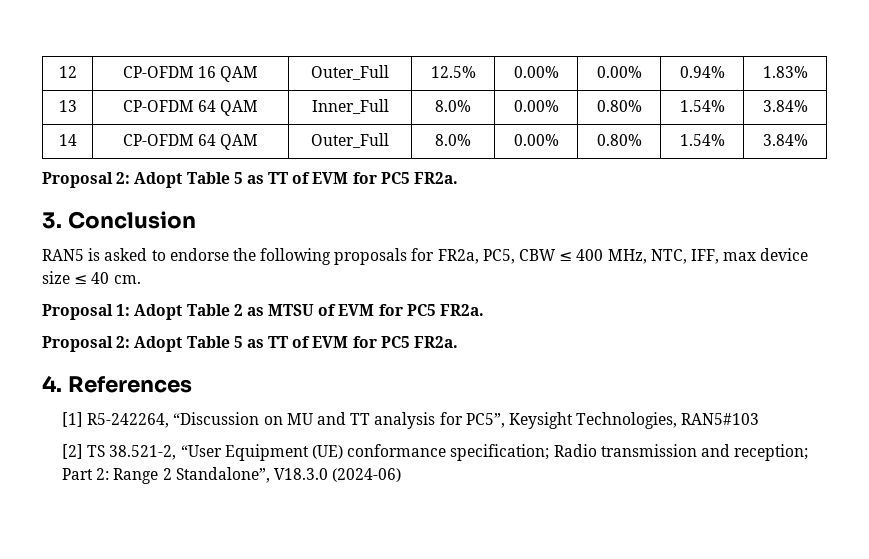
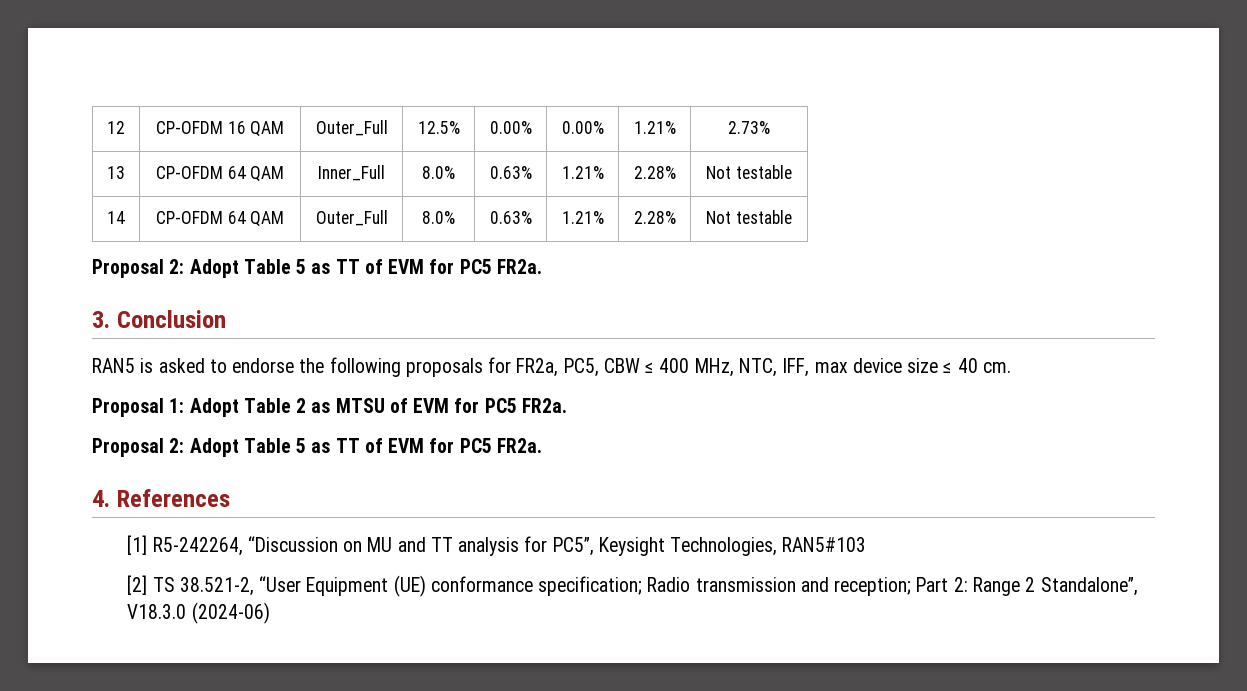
[679,66,725,78] [762,66,808,78] 0.94% | 1.83% -> [633,121,676,134] [728,121,770,134] 1.21% | 2.73%
[513,100,559,112] [596,100,642,112] [679,100,725,112] [762,100,808,112] 0.00% | 0.80% | 1.54% | 3.84% -> [489,166,532,179] [561,166,604,179] [633,166,676,179] [706,165,792,179] 0.63% | 1.21% | 2.28% | Not testable
[513,134,559,146] [596,134,642,146] [679,134,725,146] [762,134,808,146] 0.00% | 0.80% | 1.54% | 3.84% -> [489,211,532,224] [561,211,604,224] [633,211,676,224] [706,210,792,224] 0.63% | 1.21% | 2.28% | Not testable

